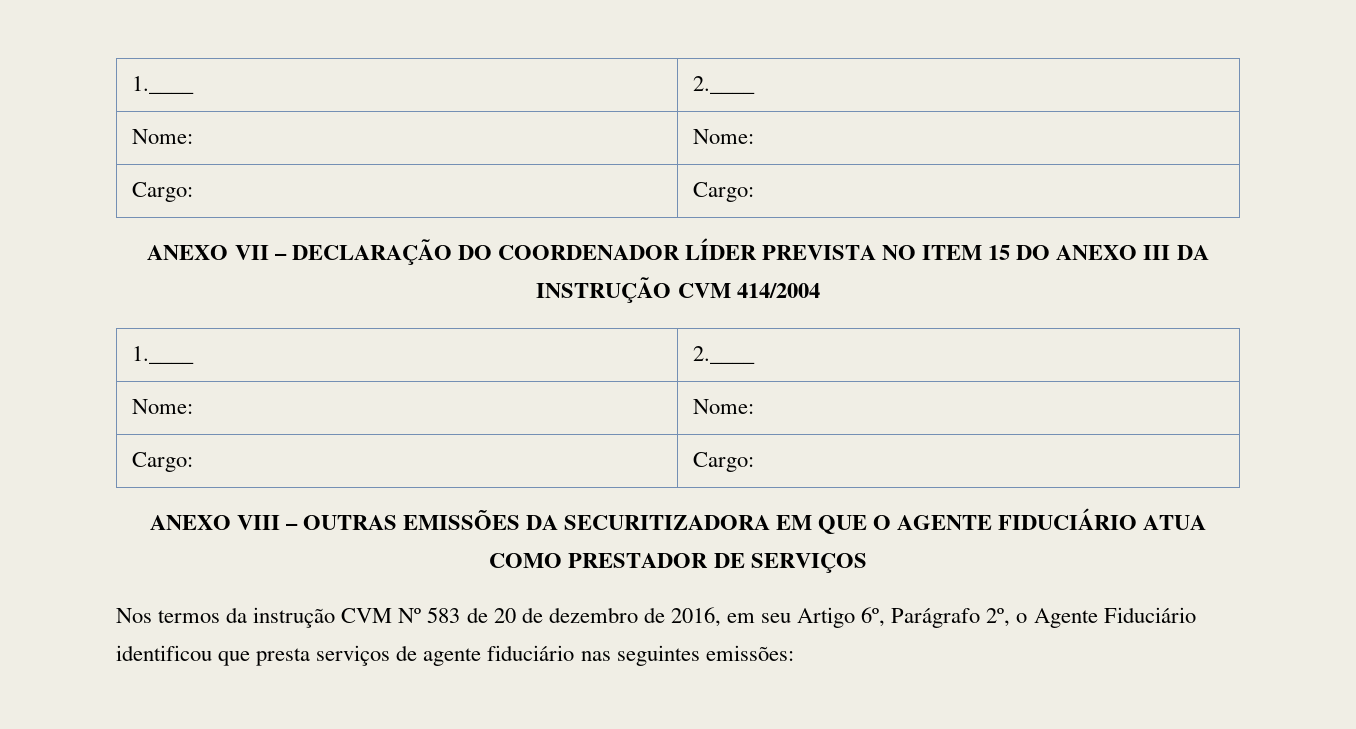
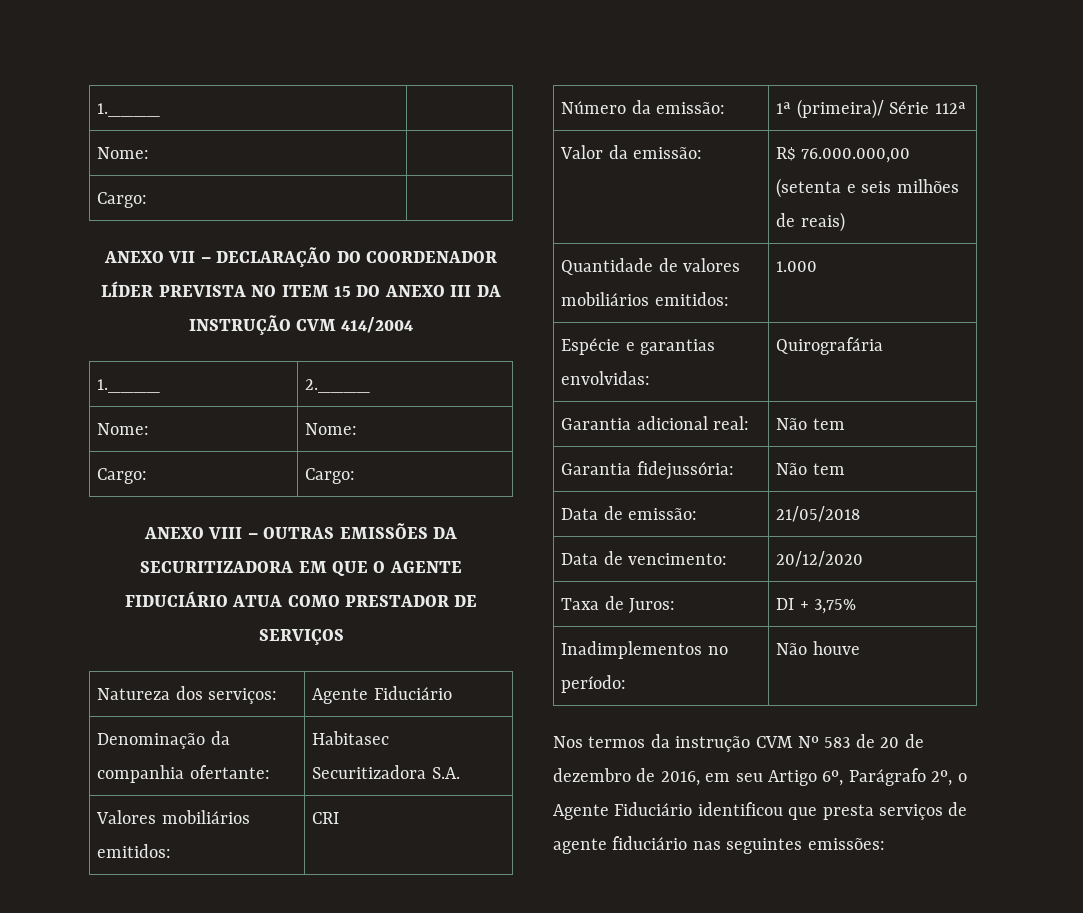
[131,76,194,94] [692,76,755,94] [131,129,193,144] [692,129,754,144] [131,182,193,202] [692,182,754,202] 1.____ | 2.____ // Nome: | Nome: // Cargo: | Cargo: -> [97,103,161,117] [97,147,150,159] [97,192,148,208] 1.____ | // Nome: | // Cargo: |
(867, 563) none -> [97,686,278,704] [312,686,452,704] [97,731,230,749] [97,765,270,783] [312,731,390,745] [312,765,460,779] [96,810,250,824] [97,844,172,858] [312,812,340,824] [561,100,726,114] [776,99,966,119] [560,145,703,159] [776,147,910,163] [776,178,959,198] [776,212,845,232] [561,258,741,275] [561,292,729,306] [776,261,818,272] [561,338,716,355] [561,371,651,385] [776,337,884,355] [561,416,750,430] [776,418,845,430] [561,461,734,480] [776,463,845,475] [561,506,698,520] [776,506,861,522] [561,551,728,565] [776,551,864,567] [561,596,676,613] [776,598,857,614] [561,641,728,659] [561,675,627,693] [776,641,860,655] // Natureza dos serviços: | Agente Fiduciário // Denominação da companhia ofertante: | Habitasec Securitizadora S.A. // Valores mobiliários emitidos: | CRI // Número da emissão: | 1ª (primeira)/ Série 112ª // Valor da emissão: | R$ 76.000.000,00 (setenta e seis milhões de reais) // Quantidade de valores mobiliários emitidos: | 1.000 // Espécie e garantias envolvidas: | Quirografária // Garantia adicional real: | Não tem // Garantia fidejussória: | Não tem // Data de emissão: | 21/05/2018 // Data de vencimento: | 20/12/2020 // Taxa de Juros: | DI + 3,75% // Inadimplementos no período: | Não houve

